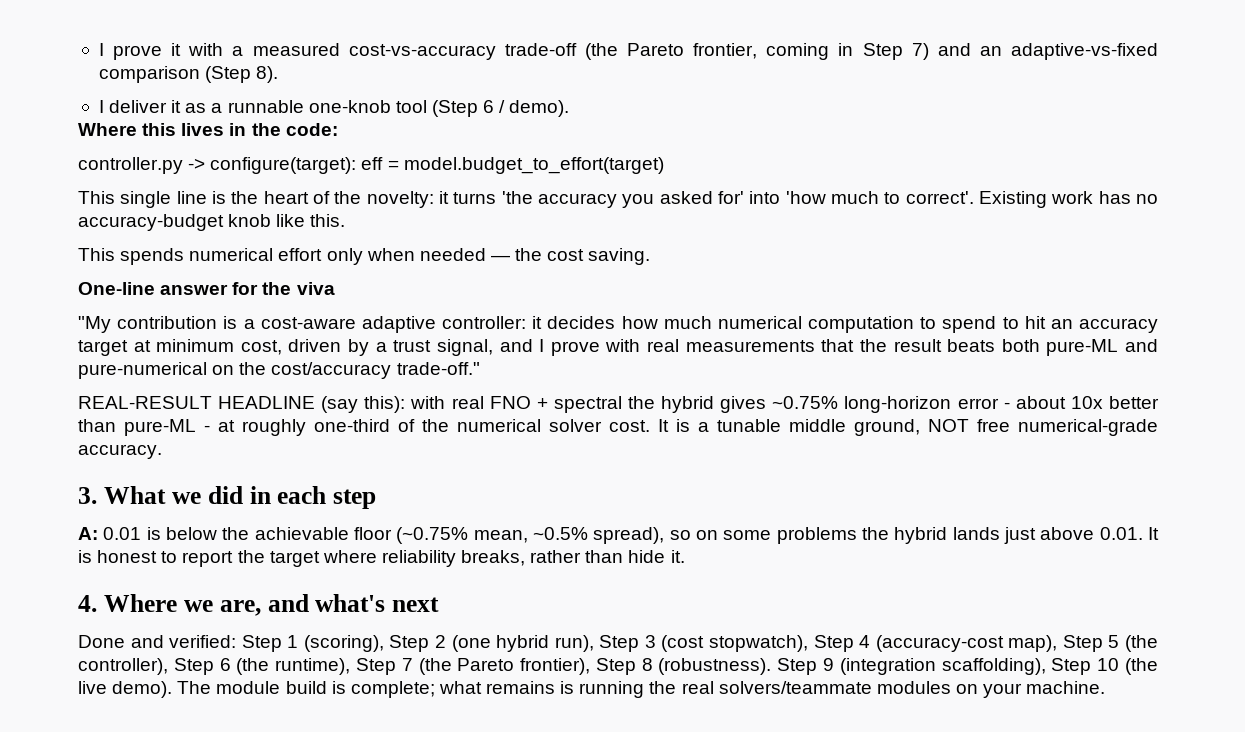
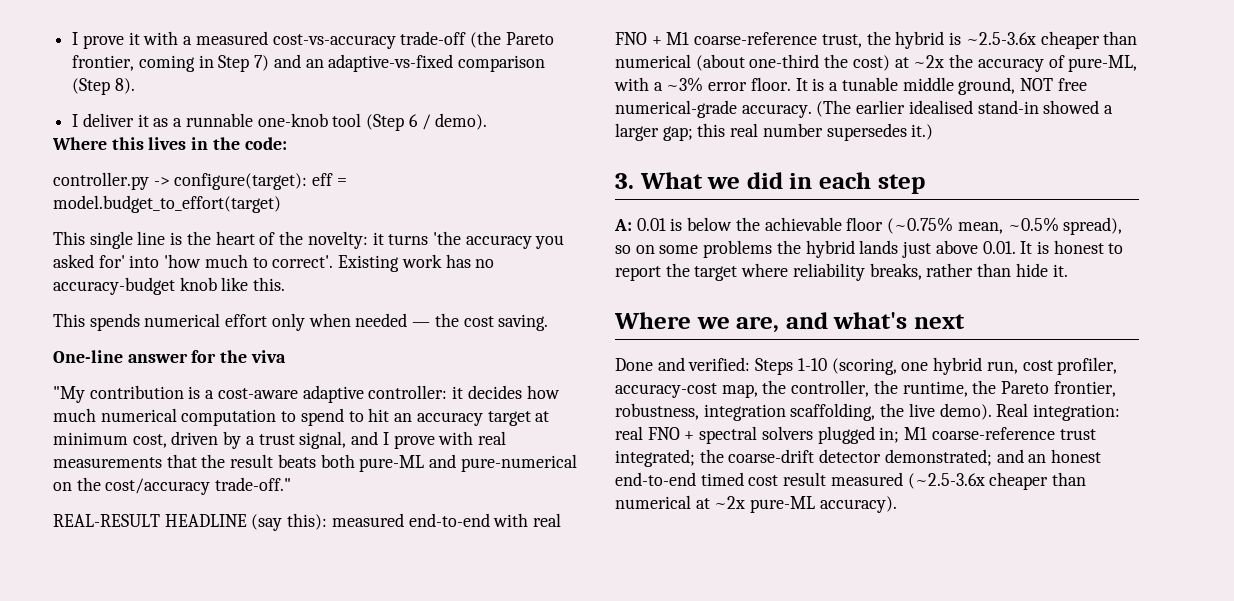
(406, 404) none -> [331,513,490,527] measured end-to-end
[553,396,1159,413] [78,419,650,436] spectral the hybrid gives ~0.75% long-horizon error - about 10x better than pure-ML - at roughly one-third of the numerical solver cost. -> [666,31,1138,49] [615,54,1138,72] [614,77,791,92] M1 coarse-reference trust, the hybrid is ~2.5-3.6x cheaper than numerical (about one-third the cost) at ~2x the accuracy of pure-ML, with a ~3% error floor.
(162, 451) none -> [816,100,1114,117] [615,123,934,141] (The earlier idealised stand-in showed a larger gap; this real number supersedes it.)
[78,595,97,612] 4. -> (1068, 270) none
[241,635,1158,652] [78,658,1158,675] [78,681,1106,698] Step 1 (scoring), Step 2 (one hybrid run), Step 3 (cost stopwatch), Step 4 (accuracy-cost map), Step 5 (the controller), Step 6 (the runtime), Step 7 (the Pareto frontier), Step 8 (robustness). Step 9 (integration scaffolding), Step 10 (the live demo). The module build is complete; what remains is running the real solvers/teammate modules on your machine. -> [755,357,1118,375] [615,380,1116,398] [615,403,1121,421] [615,426,1096,444] [615,449,1102,467] [615,472,1087,490] [615,495,897,513] Steps 1-10 (scoring, one hybrid run, cost profiler, accuracy-cost map, the controller, the runtime, the Pareto frontier, robustness, integration scaffolding, the live demo). Real integration: real FNO + spectral solvers plugged in; M1 coarse-reference trust integrated; the coarse-drift detector demonstrated; and an honest end-to-end timed cost result measured (~2.5-3.6x cheaper than numerical at ~2x pure-ML accuracy).

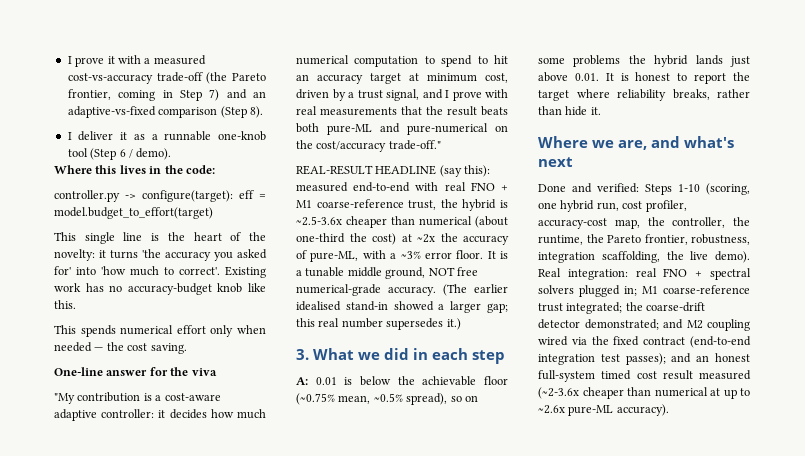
(1024, 456) none -> [686,319,750,331] [538,336,751,348] [538,353,692,365] M2 coupling wired via the fixed contract (end-to-end integration test passes); and
[615,472,696,486] end-to-end -> [538,370,595,382] full-system
[907,473,985,489] (~2.5-3.6x -> [538,387,579,399] (~2-3.6x
[714,496,746,509] ~2x -> [723,388,750,399] [538,405,565,414] up to ~2.6x

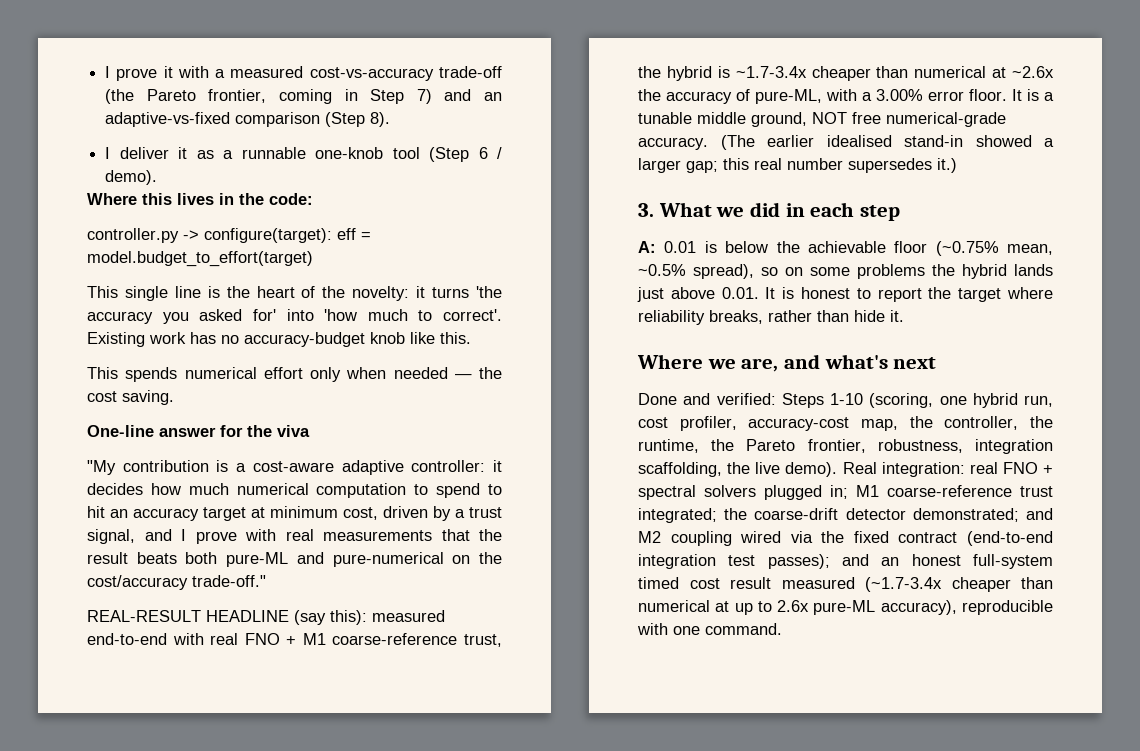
[296,216,508,228] [296,233,435,245] ~2.5-3.6x cheaper than numerical (about one-third the cost) at ~2x -> [735,66,1054,81] ~1.7-3.4x cheaper than numerical at ~2.6x
[400,251,421,259] ~3% -> [876,89,923,101] 3.00%
[538,387,579,399] (~2-3.6x -> [865,577,942,592] (~1.7-3.4x
[538,404,669,416] ~2.6x pure-ML accuracy). -> [777,600,1053,615] [637,623,782,635] 2.6x pure-ML accuracy), reproducible with one command.

